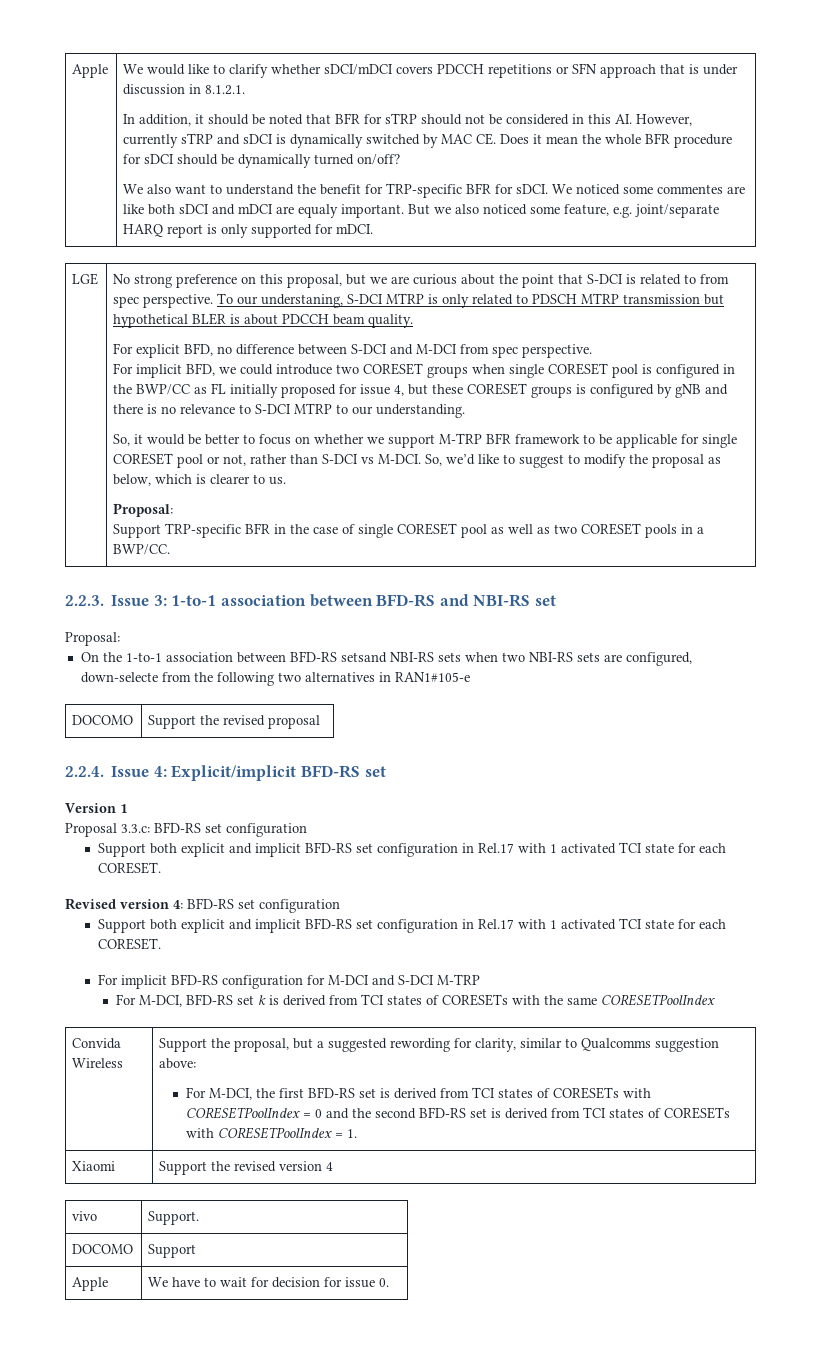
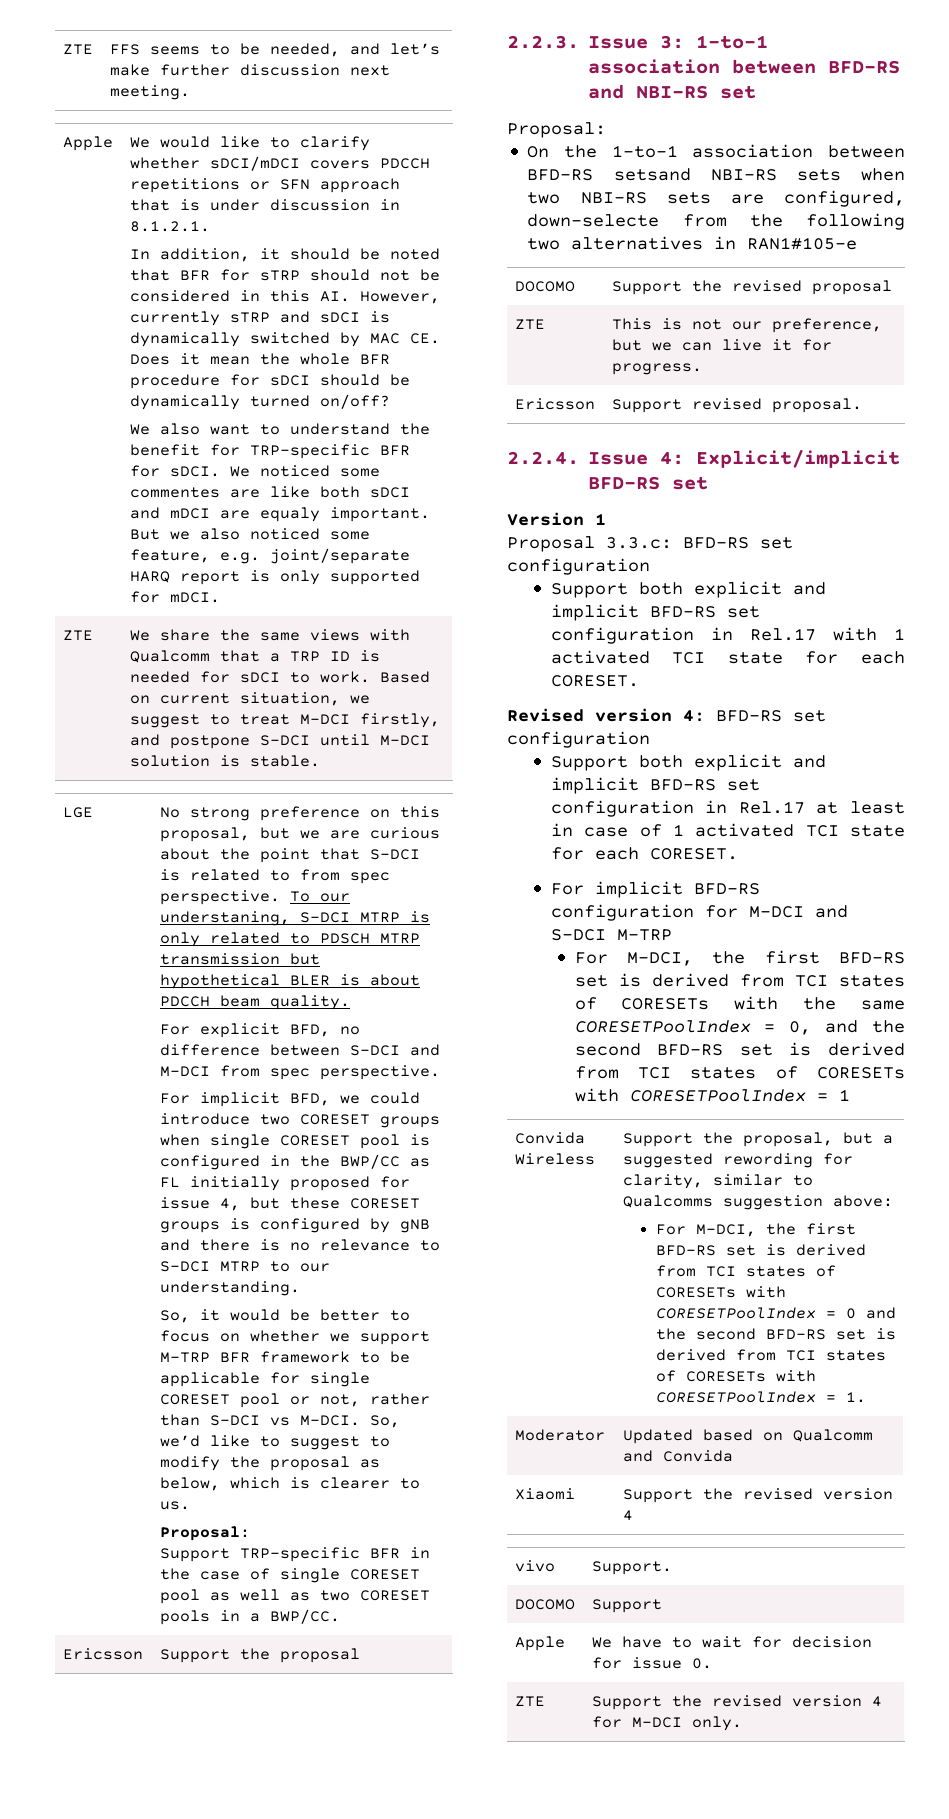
(72, 71) none -> [63,44,94,55] [110,43,441,57] [110,64,391,76] [110,85,191,100] ZTE | FFS seems to be needed, and let’s make further discussion next meeting. //
(374, 229) none -> [63,630,94,641] [130,629,411,641] [130,650,381,663] [130,671,431,683] [130,692,371,706] [130,713,441,728] [130,734,431,749] [130,755,321,767] // ZTE | We share the same views with Qualcomm that a TRP ID is needed for sDCI to work. Based on current situation, we suggest to treat M-DCI firstly, and postpone S-DCI until M-DCI solution is stable.
(171, 549) none -> [63,1648,144,1660] [160,1648,361,1663] // Ericsson | Support the proposal
(321, 722) none -> [515,319,546,330] [612,318,883,333] [612,339,833,351] [612,363,703,375] [515,398,596,410] [612,398,863,413] // ZTE | This is not our preference, but we can live it for progress. // Ericsson | Support revised proposal.
[518,919,547,929] with -> [816,801,905,814] [550,823,662,837] at least in case of
[185,994,266,1005] BFD-RS set k -> [712,950,905,964] [574,975,608,987] the first BFD-RS set
(715, 1000) none -> [764,1020,905,1035] [574,1042,905,1056] [574,1066,905,1079] [574,1088,850,1102] = 0, and the second BFD-RS set is derived from TCI states of CORESETs with CORESETPoolIndex = 1
(357, 1133) none -> [515,1429,606,1441] [623,1429,874,1444] [623,1450,734,1462] // Moderator | Updated based on Qualcomm and Convida
(390, 1282) none -> [515,1696,546,1707] [592,1695,883,1710] [592,1716,743,1731] // ZTE | Support the revised version 4 for M-DCI only.

